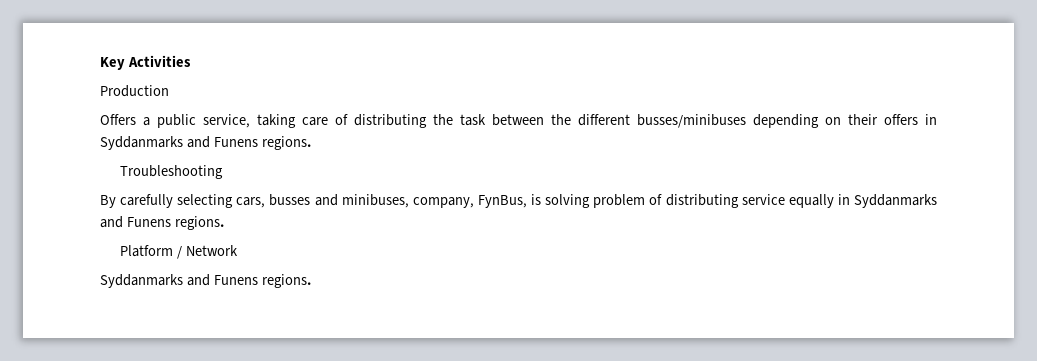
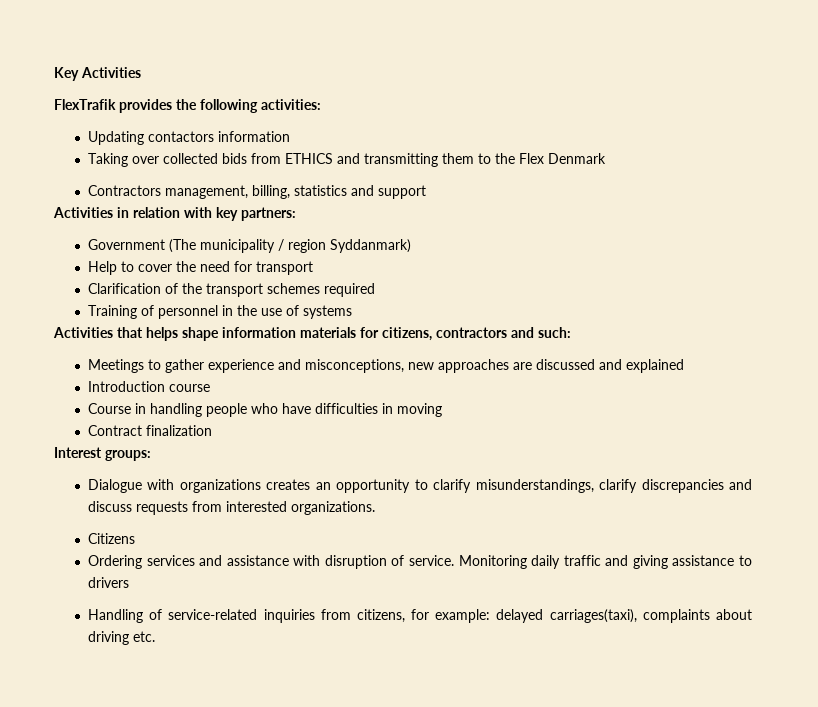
[100,85,169,97] [100,114,937,128] [100,136,311,150] [120,165,224,179] [100,194,938,208] [100,216,224,230] [120,245,239,259] [100,274,311,288] Production // Offers a public service, taking care of distributing the task between the different busses/minibuses depending on their offers in Syddanmarks and Funens regions. // Troubleshooting // By carefully selecting cars, busses and minibuses, company, FynBus, is solving problem of distributing service equally in Syddanmarks and Funens regions. // Platform / Network // Syddanmarks and Funens regions. -> [54,99,321,113] [87,131,290,145] [87,153,606,167] [87,185,426,199] [53,207,296,221] [87,239,411,253] [87,261,313,275] [87,283,375,297] [87,305,352,319] [53,327,571,341] [87,359,684,373] [87,381,210,392] [87,403,442,417] [87,425,212,436] [54,447,151,461] [87,479,752,493] [87,501,375,515] [87,533,135,544] [87,555,752,569] [87,577,129,588] [87,609,753,623] [87,631,155,645] FlexTrafik provides the following activities: // Updating contactors information // Taking over collected bids from ETHICS and transmitting them to the Flex Denmark // Contractors management, billing, statistics and support // Activities in relation with key partners: // Government (The municipality / region Syddanmark) // Help to cover the need for transport // Clarification of the transport schemes required // Training of personnel in the use of systems // Activities that helps shape information materials for citizens, contractors and such: // Meetings to gather experience and misconceptions, new approaches are discussed and explained // Introduction course // Course in handling people who have difficulties in moving // Contract finalization // Interest groups: // Dialogue with organizations creates an opportunity to clarify misunderstandings, clarify discrepancies and discuss requests from interested organizations. // Citizens // Ordering services and assistance with disruption of service. Monitoring daily traffic and giving assistance to drivers // Handling of service-related inquiries from citizens, for example: delayed carriages(taxi), complaints about driving etc.

